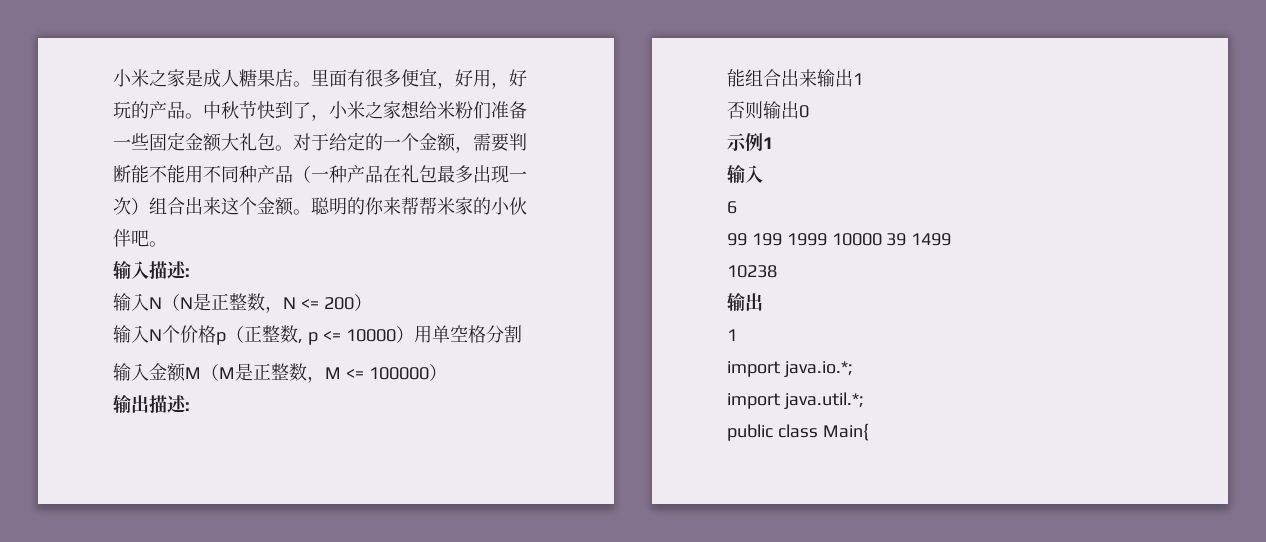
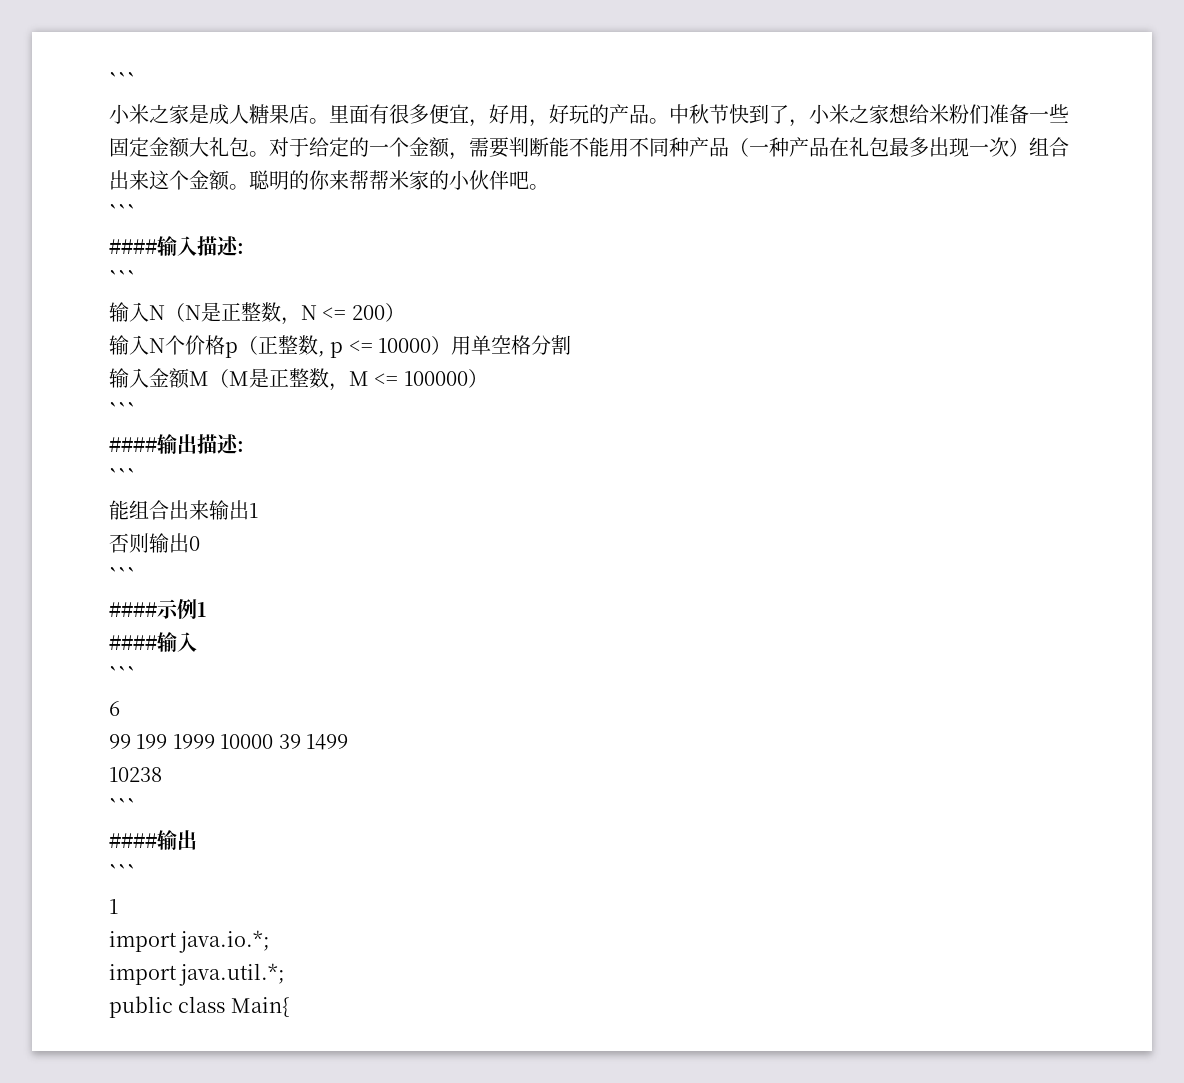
(113, 78) none -> [109,72,136,89] ``` //
(167, 244) none -> [109,204,136,221] [109,239,157,254] ``` // ####
(190, 272) none -> [109,270,136,287] // ```
(447, 372) none -> [109,402,136,419] [109,437,157,452] ``` // ####
(190, 406) none -> [109,468,136,485] // ```
(809, 111) none -> [109,567,136,584] [109,602,157,617] ``` // ####
[727,164,763,183] 输入 -> [109,631,197,652] [109,666,136,683] ####输入 // ```
[727,292,763,311] 输出 -> [109,798,136,815] [109,829,197,850] [109,864,136,881] ``` // ####输出 // ```

